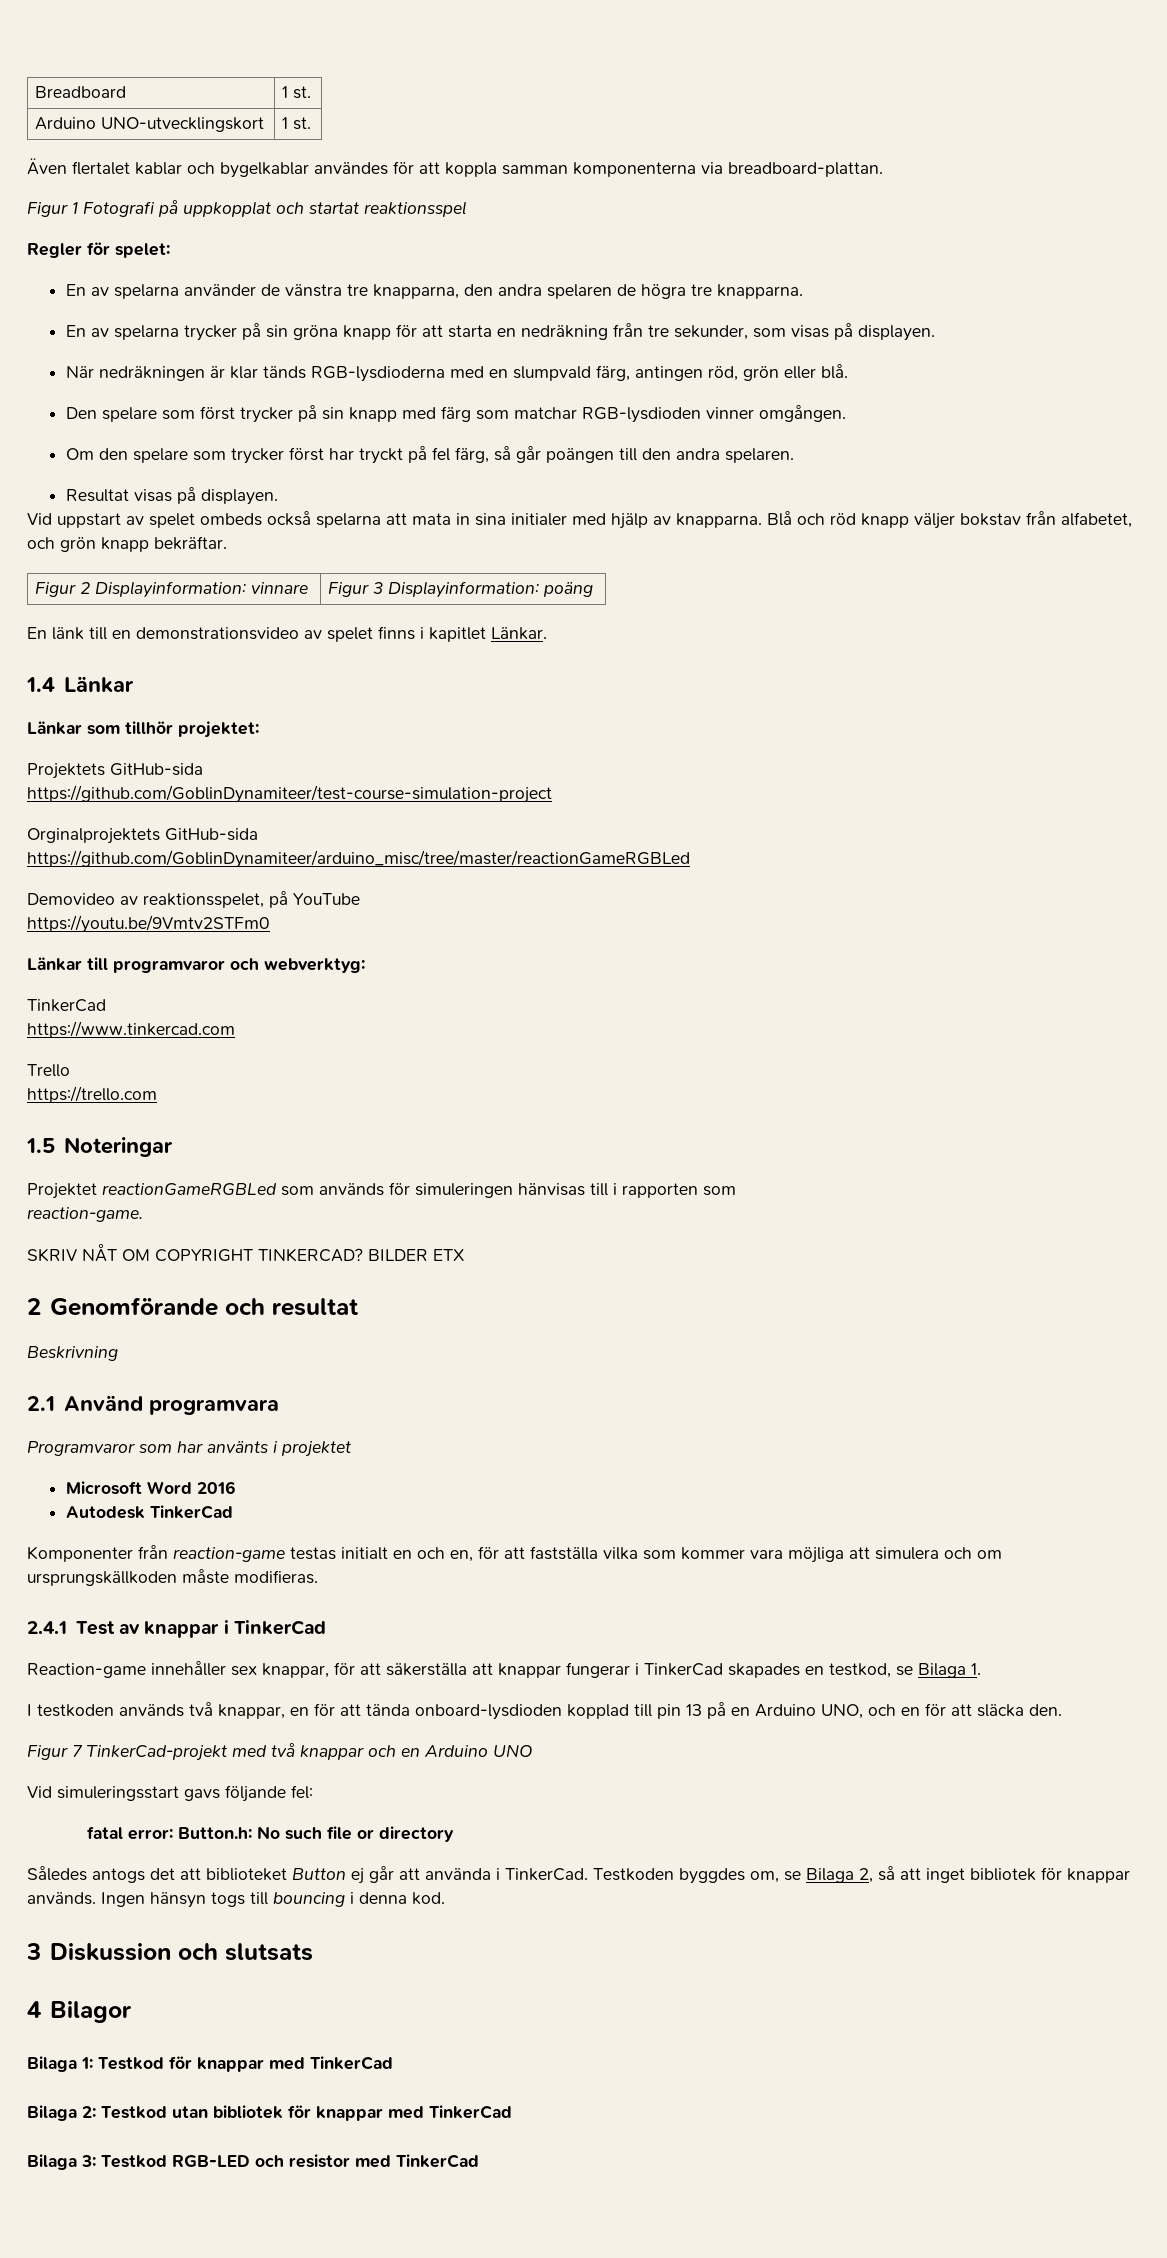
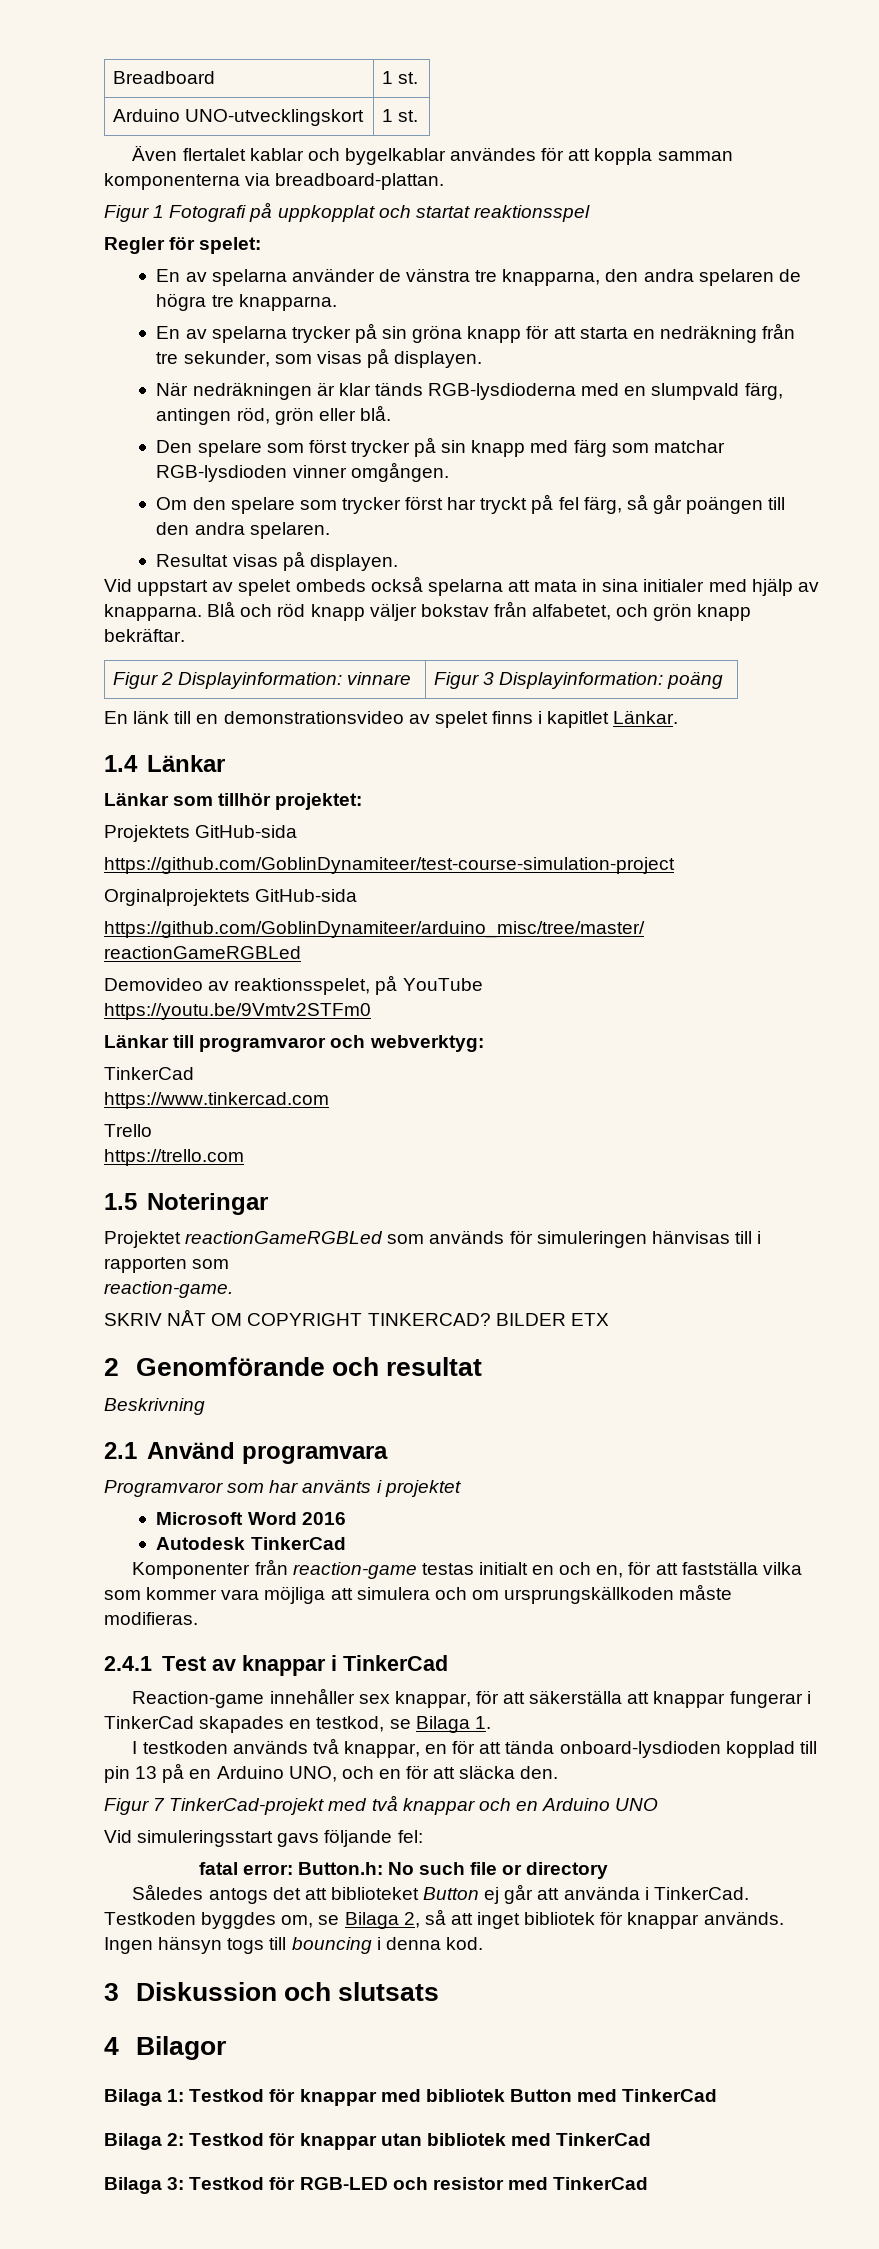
(305, 2063) none -> [425,2089,618,2102] bibliotek Button med
[172,2105,383,2121] utan bibliotek för knappar -> [269,2133,506,2150] för knappar utan bibliotek
(167, 2161) none -> [269,2177,296,2190] för

